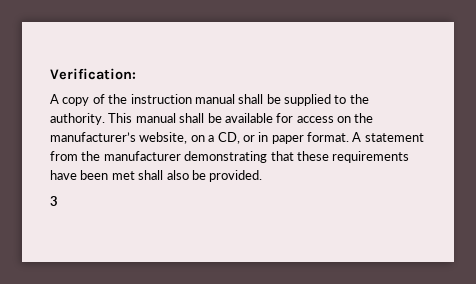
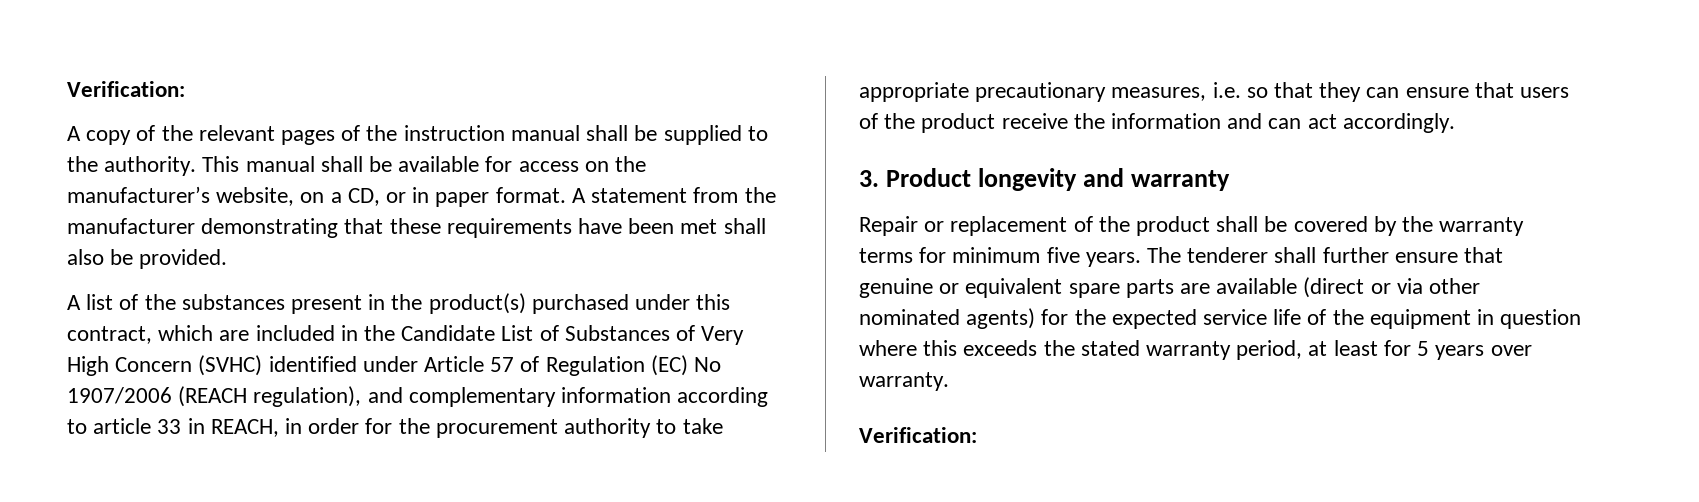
(128, 99) none -> [198,125,398,145] relevant pages of the
[50,196,58,206] 3 -> [67,293,731,314] [67,325,745,345] [67,355,722,376] [67,386,769,407] [67,418,723,438] [859,82,1570,102] [859,113,1455,133] [859,168,1230,191] [859,216,1525,236] [859,247,1504,267] [859,277,1481,298] [859,308,1582,329] [859,340,1532,360] [859,372,949,391] [859,427,977,443] A list of the substances present in the product(s) purchased under this contract, which are included in the Candidate List of Substances of Very High Concern (SVHC) identified under Article 57 of Regulation (EC) No 1907/2006 (REACH regulation), and complementary information according to article 33 in REACH, in order for the procurement authority to take appropriate precautionary measures, i.e. so that they can ensure that users of the product receive the information and can act accordingly. // 3. Product longevity and warranty // Repair or replacement of the product shall be covered by the warranty terms for minimum five years. The tenderer shall further ensure that genuine or equivalent spare parts are available (direct or via other nominated agents) for the expected service life of the equipment in question where this exceeds the stated warranty period, at least for 5 years over warranty. // Verification:

